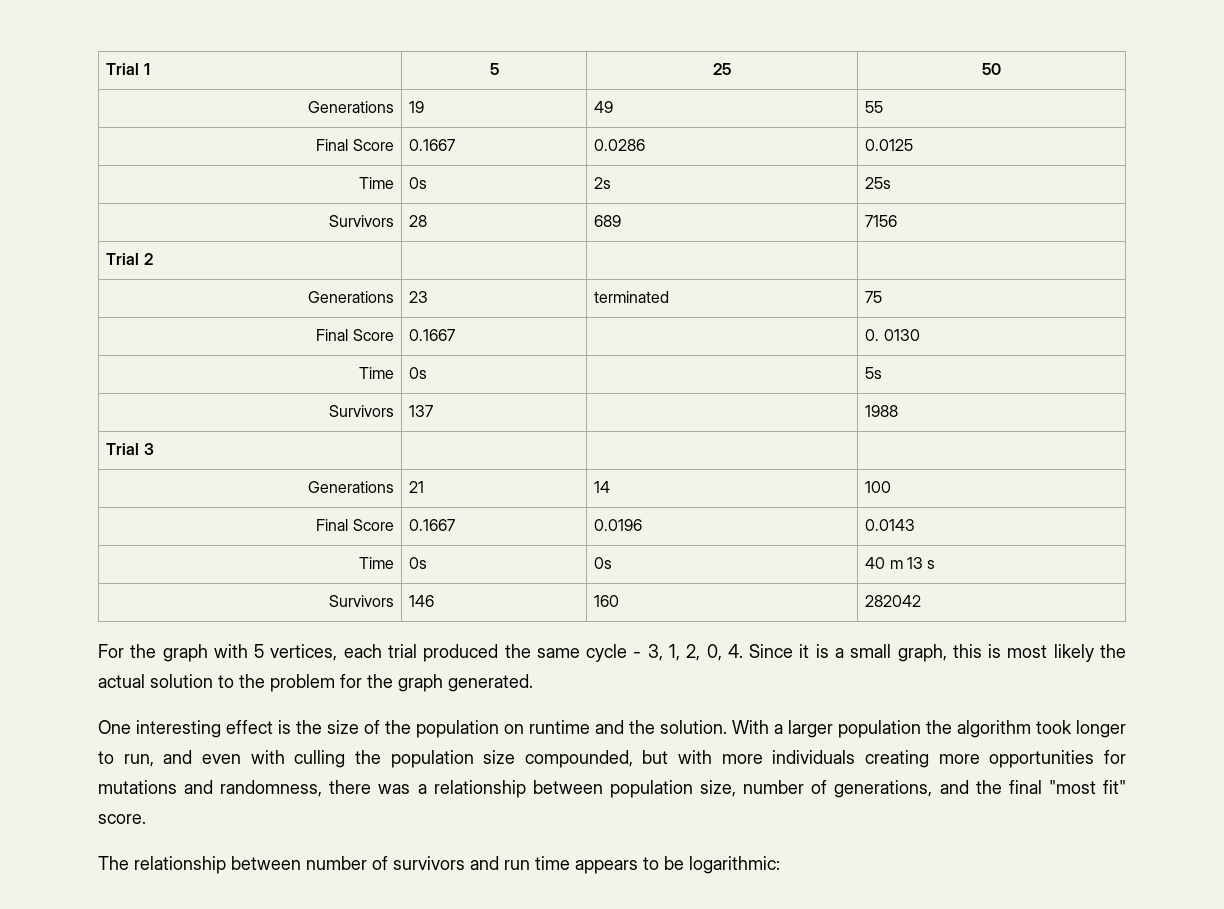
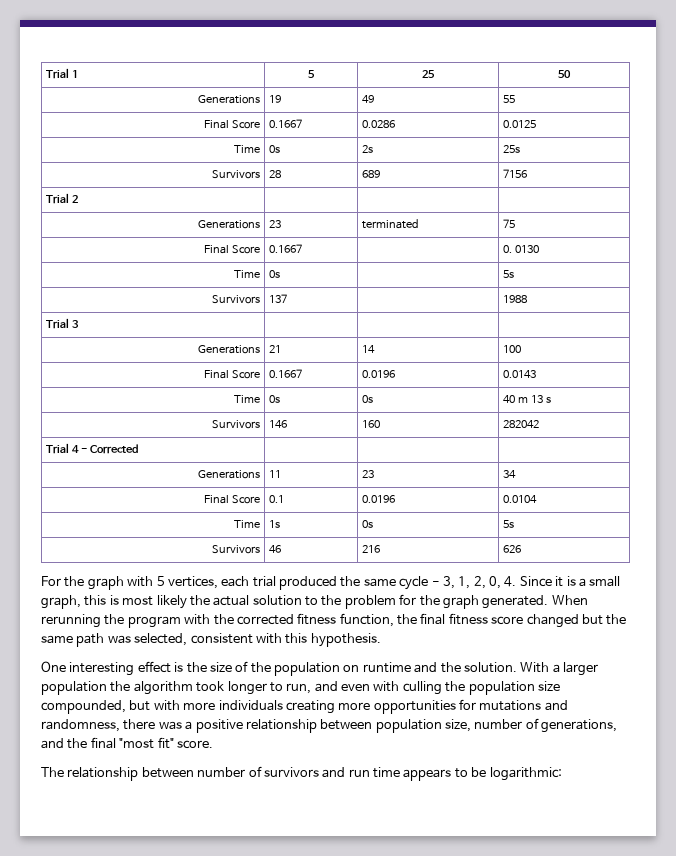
(922, 601) none -> [46,443,138,454] [197,470,260,479] [269,470,282,478] [362,470,375,478] [503,470,517,478] [204,495,260,504] [269,495,285,503] [362,495,396,503] [503,495,538,503] [233,520,260,528] [269,520,281,528] [362,520,374,528] [503,520,515,528] [211,545,260,554] [269,545,282,553] [362,545,381,553] [503,545,522,553] // Trial 4 - Corrected | | | // Generations | 11 | 23 | 34 // Final Score | 0.1 | 0.0196 | 0.0104 // Time | 1s | 0s | 5s // Survivors | 46 | 216 | 626
(533, 683) none -> [551,595,588,605] [41,613,627,628] [41,633,381,647] When rerunning the program with the corrected fitness function, the final fitness score changed but the same path was selected, consistent with this hypothesis.
(427, 789) none -> [195,719,243,733] positive

